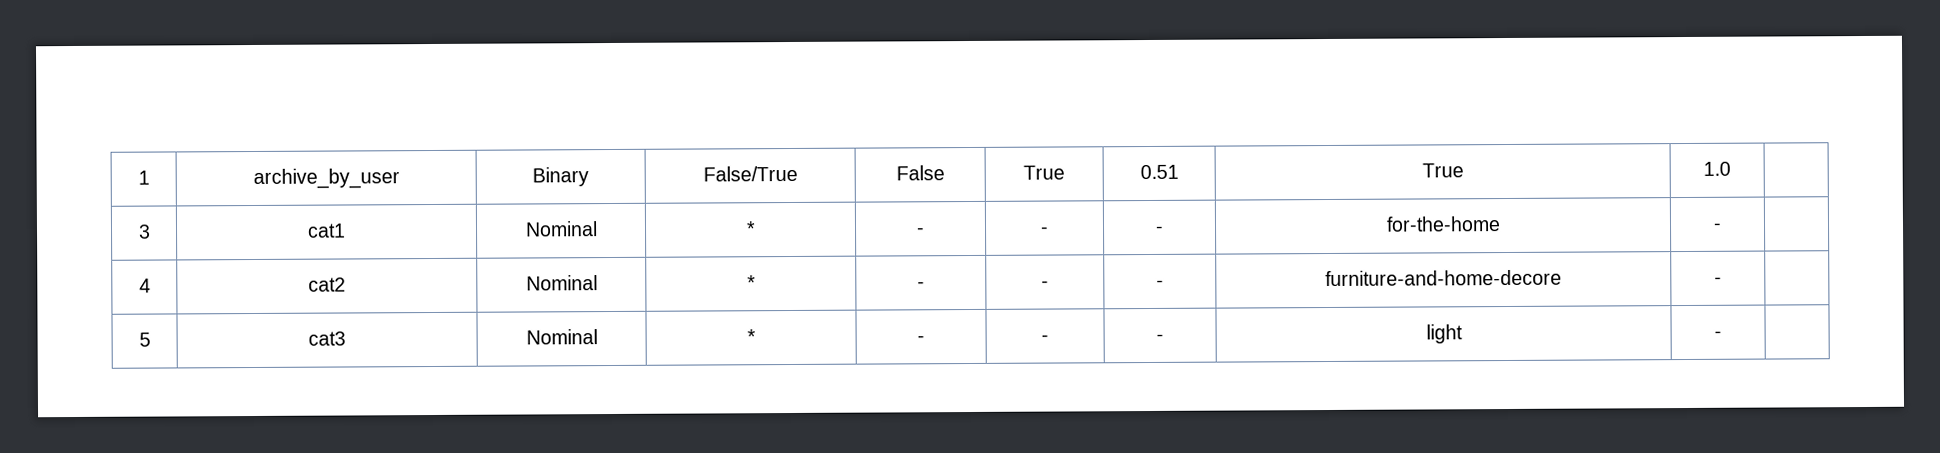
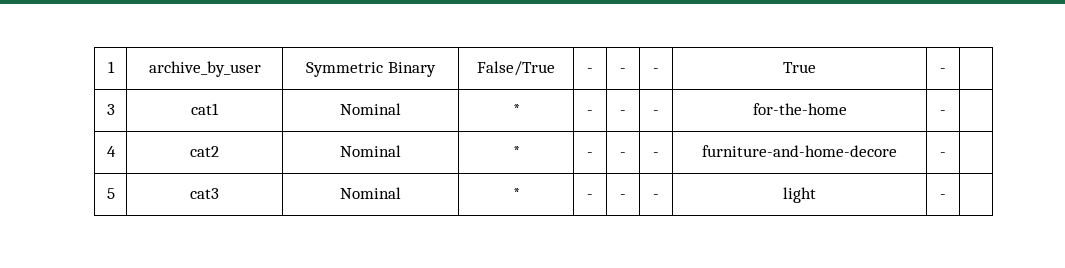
(400, 179) none -> [306,62,384,77] Symmetric
[895,165,945,181] [1023,165,1065,180] [1139,164,1179,180] [1421,163,1464,178] [1703,161,1731,176] False | True | 0.51 | True | 1.0 -> [587,68,593,73] [620,68,626,73] [653,68,659,73] [783,62,816,73] [940,68,946,73] - | - | - | True | -

